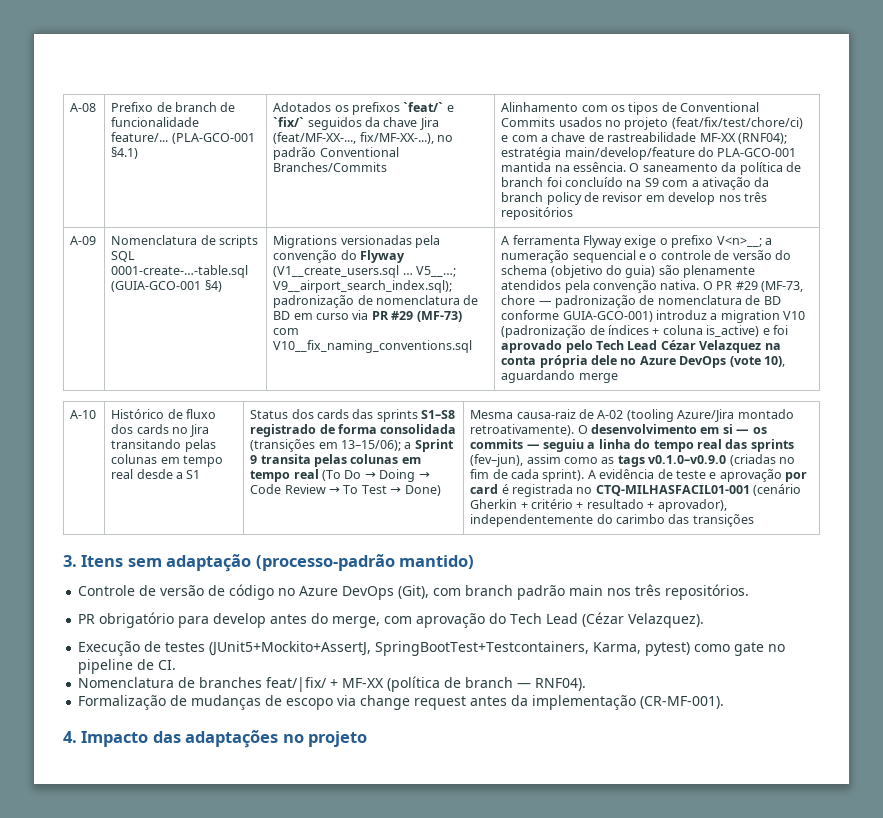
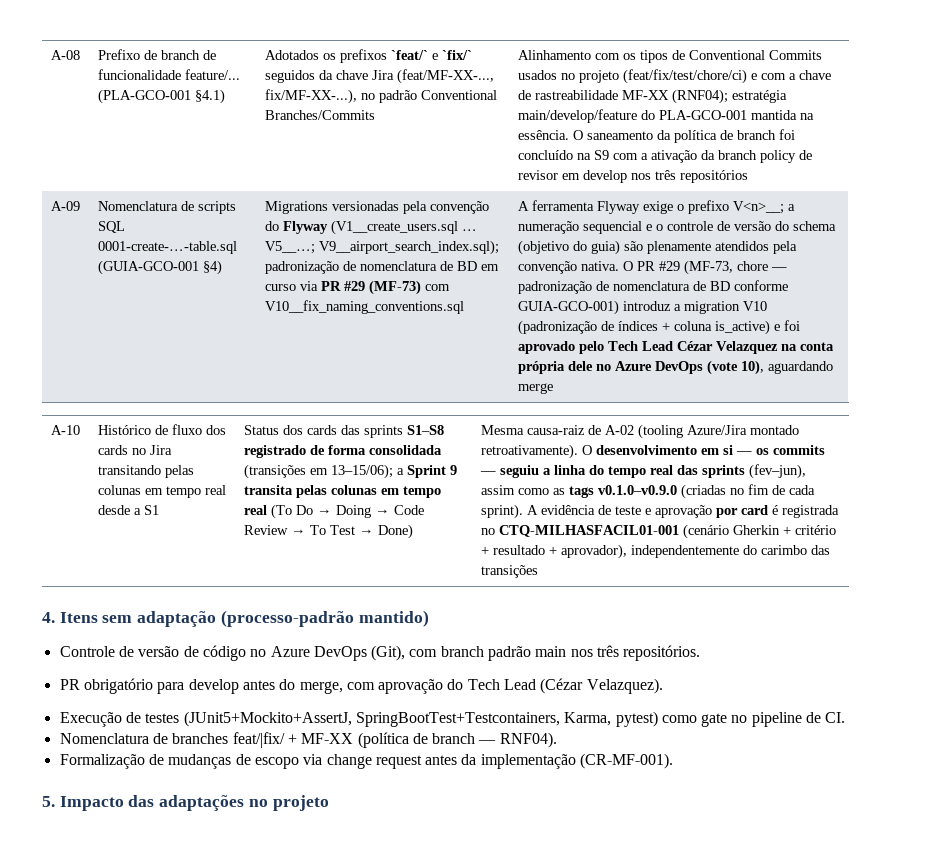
[63,555,77,567] 3. -> [42,612,55,623] 4.
[63,731,77,743] 4. -> [42,796,55,807] 5.

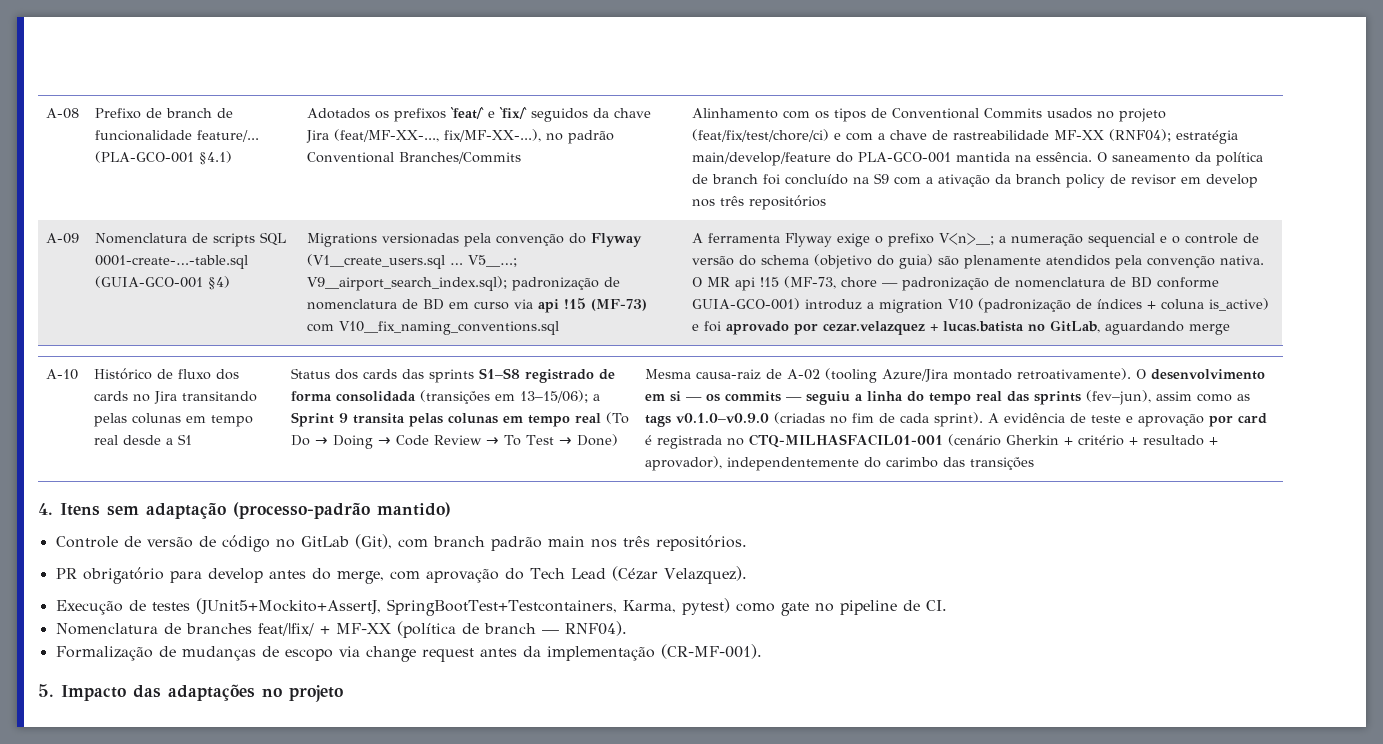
[320,281,365,291] PR #29 -> [537,298,586,313] api !15
[636,261,680,271] PR #29 -> [706,277,779,291] MR api !15
[578,341,834,354] [517,360,764,375] pelo Tech Lead Cézar Velazquez na conta própria dele no Azure DevOps (vote 10), -> [793,320,1101,335] por cezar.velazquez + lucas.batista no GitLab,
[270,646,367,661] Azure DevOps -> [300,536,349,547] GitLab

